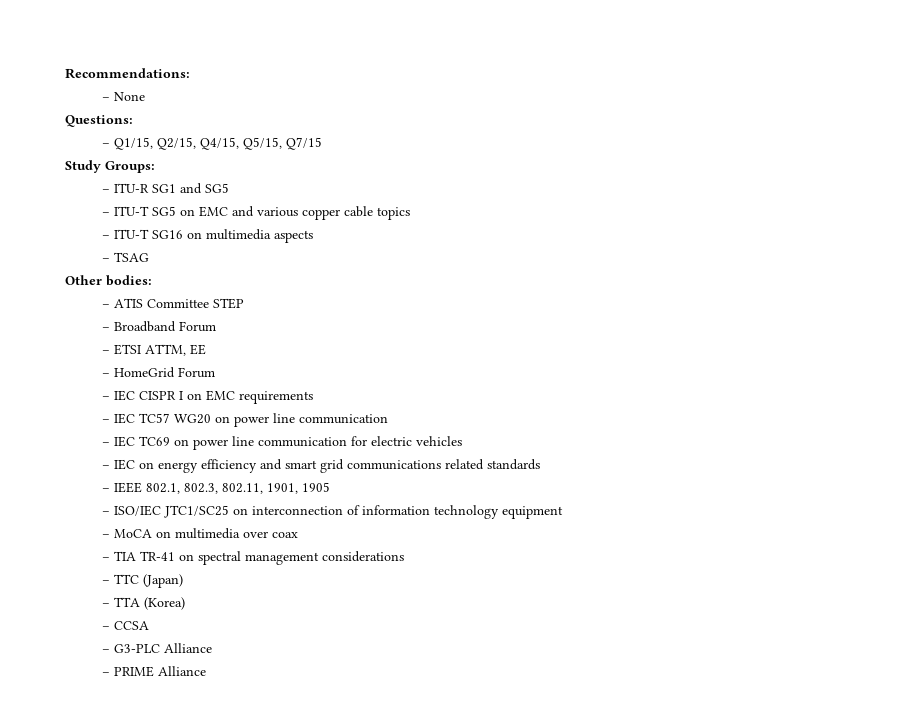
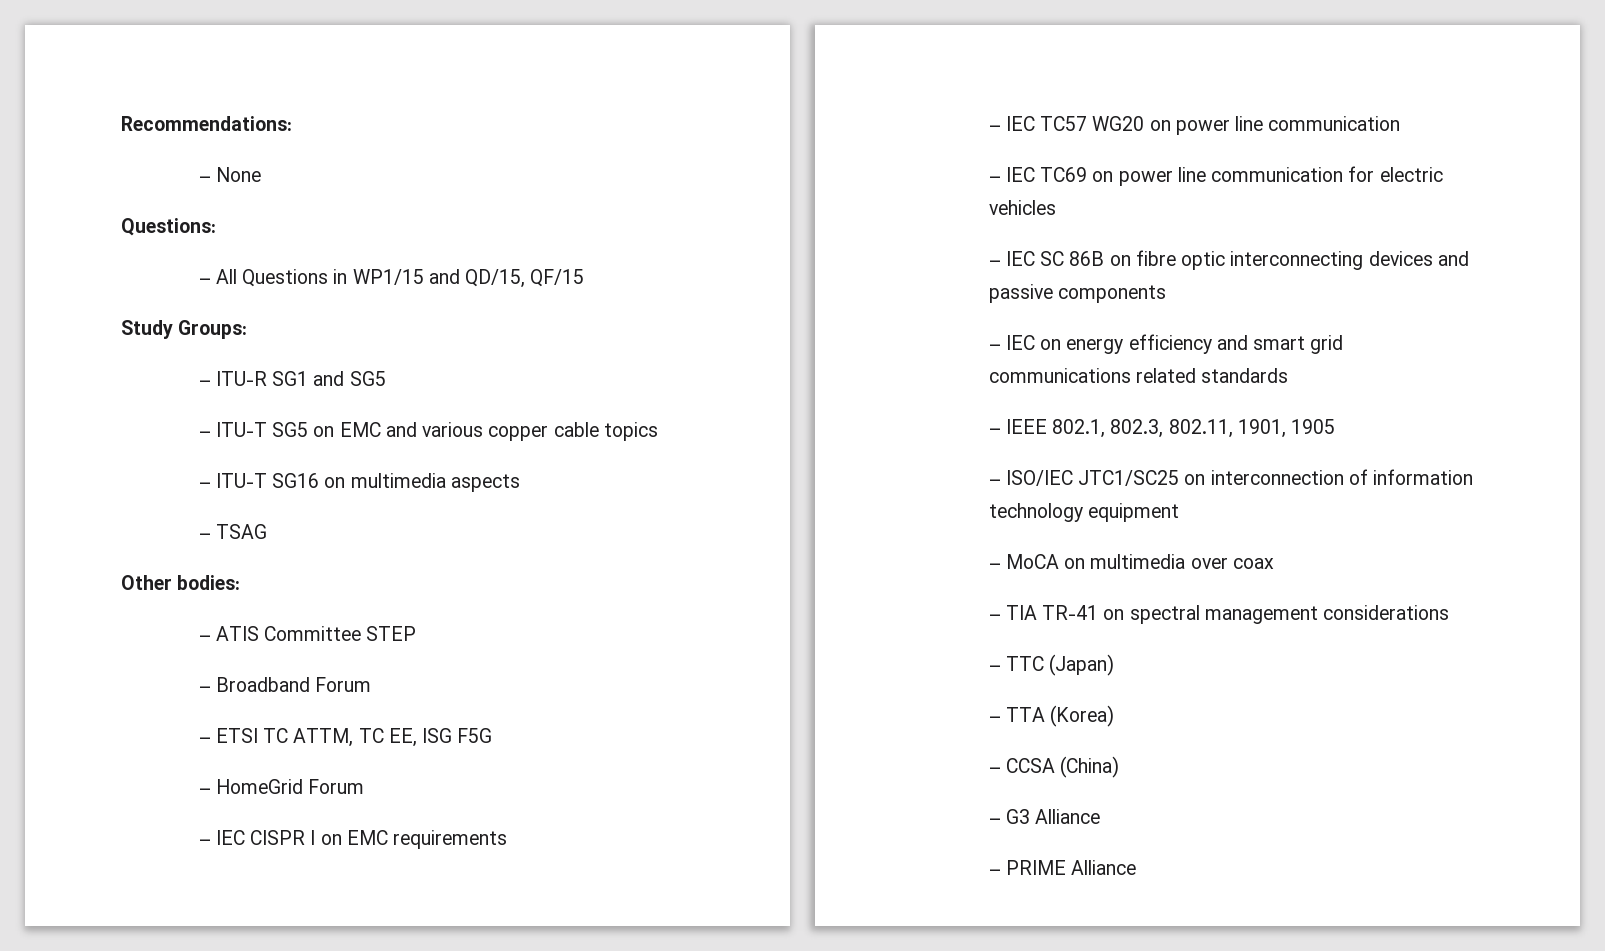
[114,137,323,150] Q1/15, Q2/15, Q4/15, Q5/15, Q7/15 -> [215,269,585,288] All Questions in WP1/15 and QD/15, QF/15
[145,344,207,356] ATTM, EE -> [263,728,493,747] TC ATTM, TC EE, ISG F5G
(463, 441) none -> [988,250,1469,270] [988,284,1166,303] // – IEC SC 86B on fibre optic interconnecting devices and passive components
[102,644,161,653] // – G3-PLC -> [1060,756,1120,778] [988,809,1030,824] (China) // – G3

